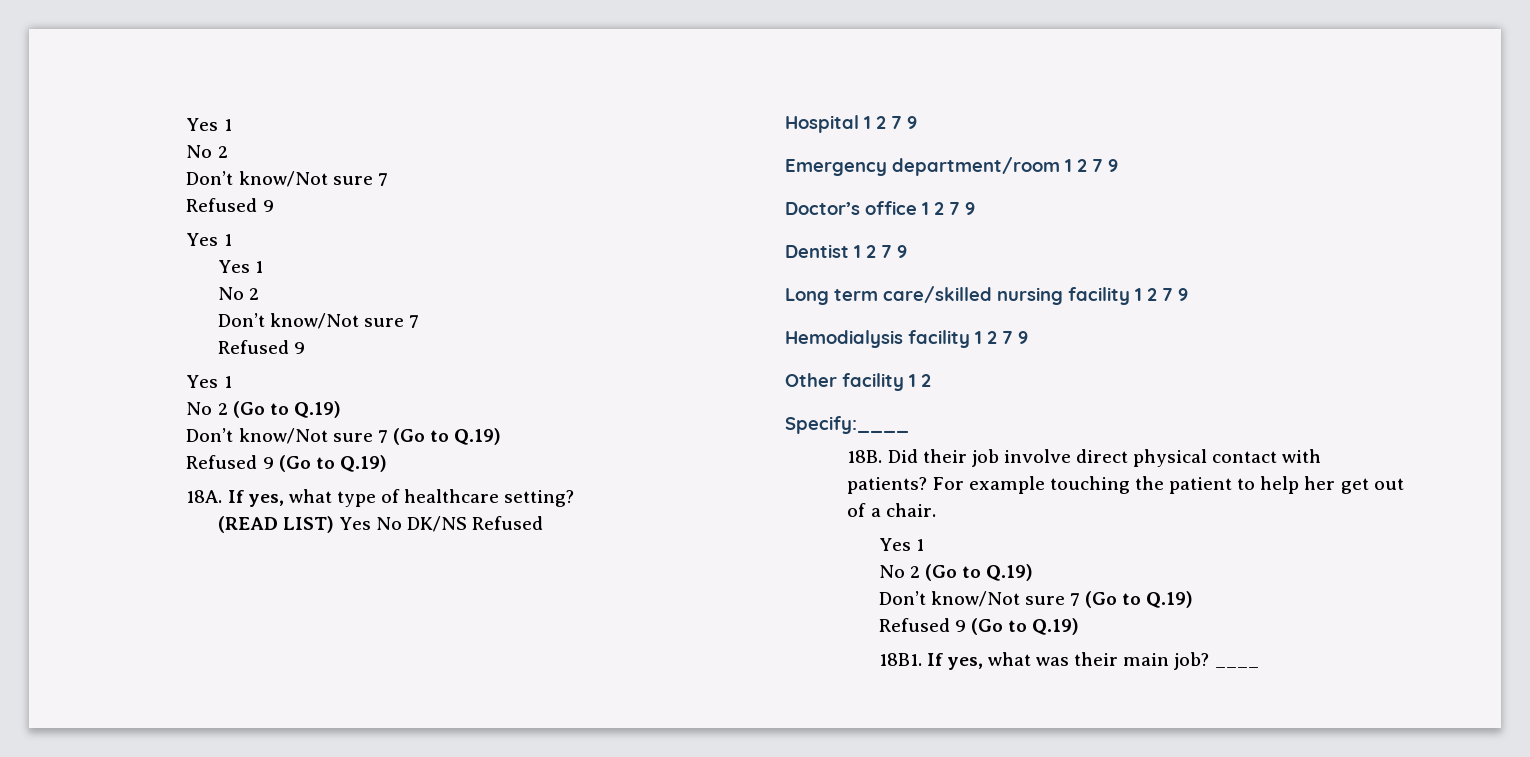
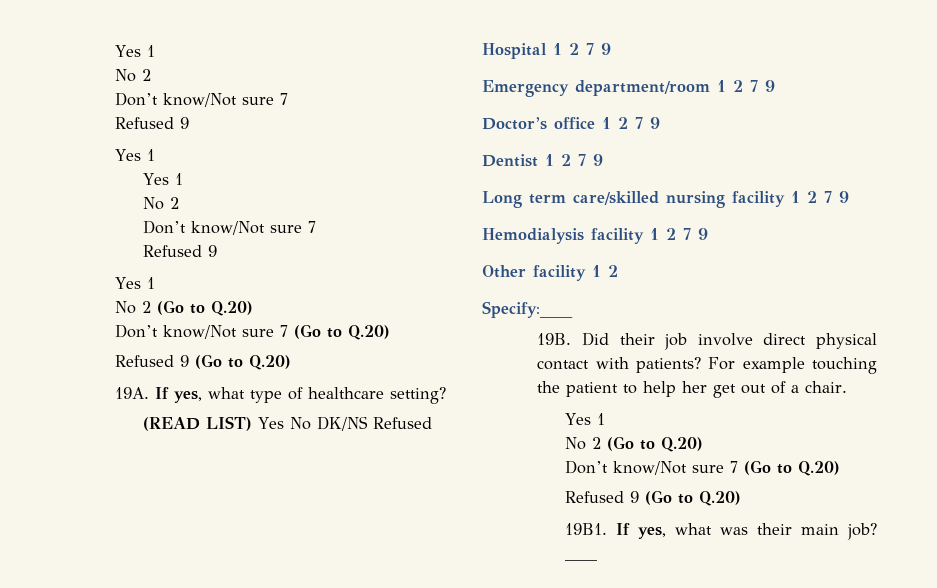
[293,401,341,418] [186,428,502,445] [186,455,387,472] [186,490,223,503] Q.19) // Don’t know/Not sure 7 (Go to Q.19) // Refused 9 (Go to Q.19) // 18A. -> [211,301,254,316] [115,324,391,340] [115,354,292,370] [115,387,150,399] Q.20) // Don’t know/Not sure 7 (Go to Q.20) // Refused 9 (Go to Q.20) // 19A.
[847,450,883,463] 18B. -> [537,333,572,345] 19B.
[986,564,1034,581] [878,591,1194,608] [878,618,1080,635] [878,653,922,666] Q.19) // Don’t know/Not sure 7 (Go to Q.19) // Refused 9 (Go to Q.19) // 18B1. -> [660,437,703,452] [564,460,840,476] [564,490,741,506] [564,523,607,535] Q.20) // Don’t know/Not sure 7 (Go to Q.20) // Refused 9 (Go to Q.20) // 19B1.

